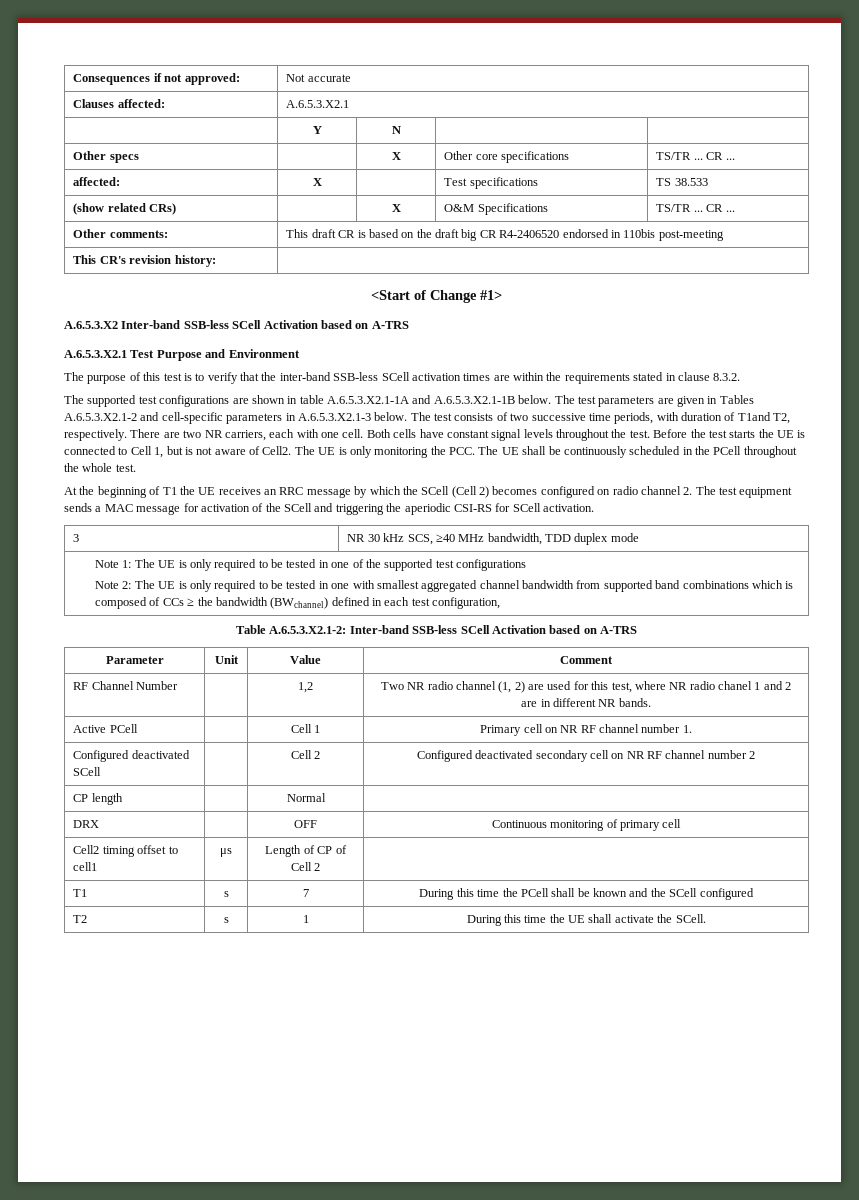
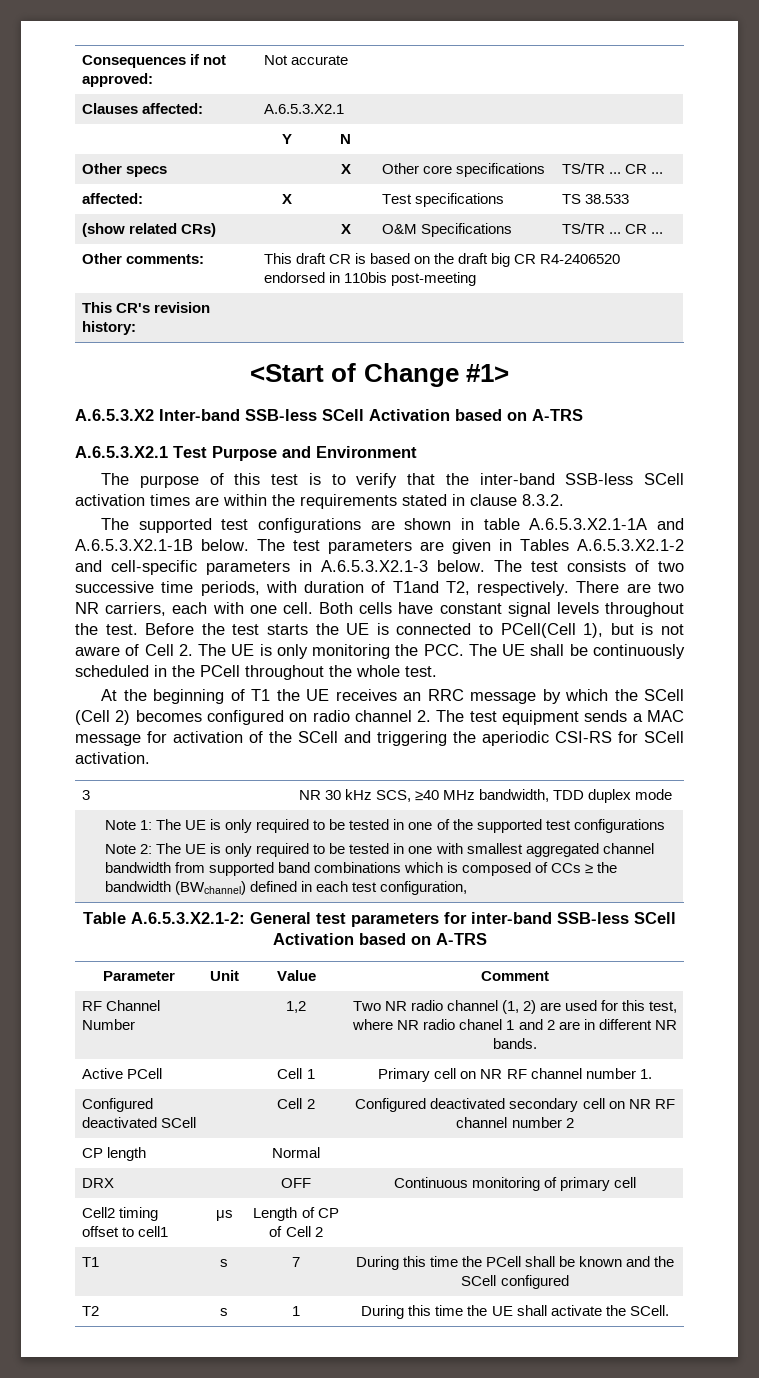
[130,446,164,458] Cell 1, -> [500,623,604,638] PCell(Cell 1),
[262,446,292,455] Cell2. -> [144,644,193,656] Cell 2.
[349,625,409,634] Inter-band -> [250,912,552,927] General test parameters for inter-band

